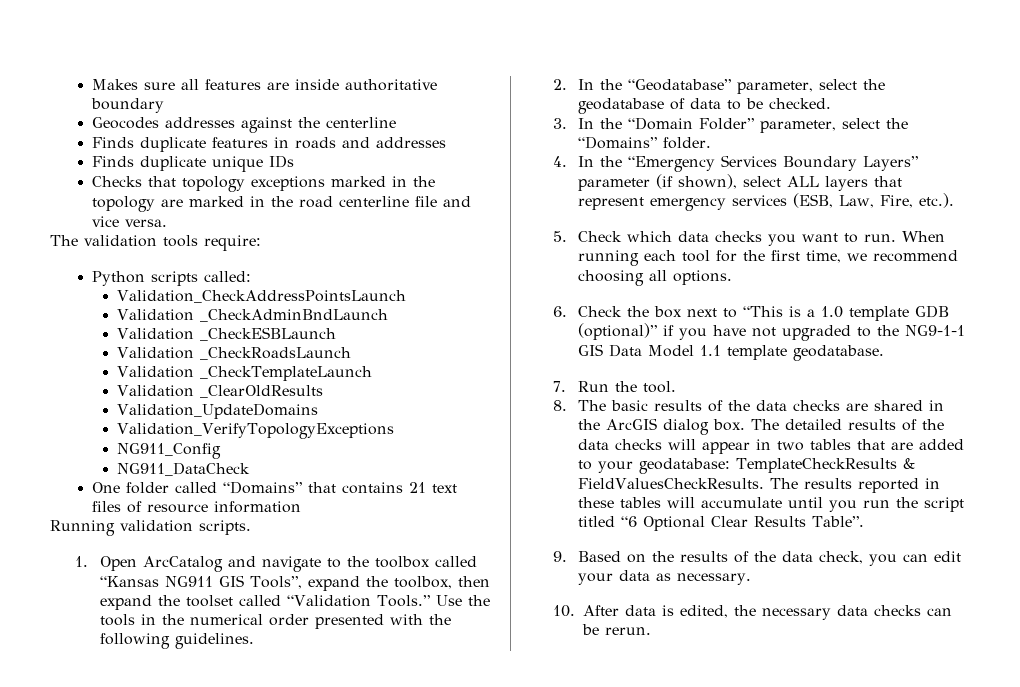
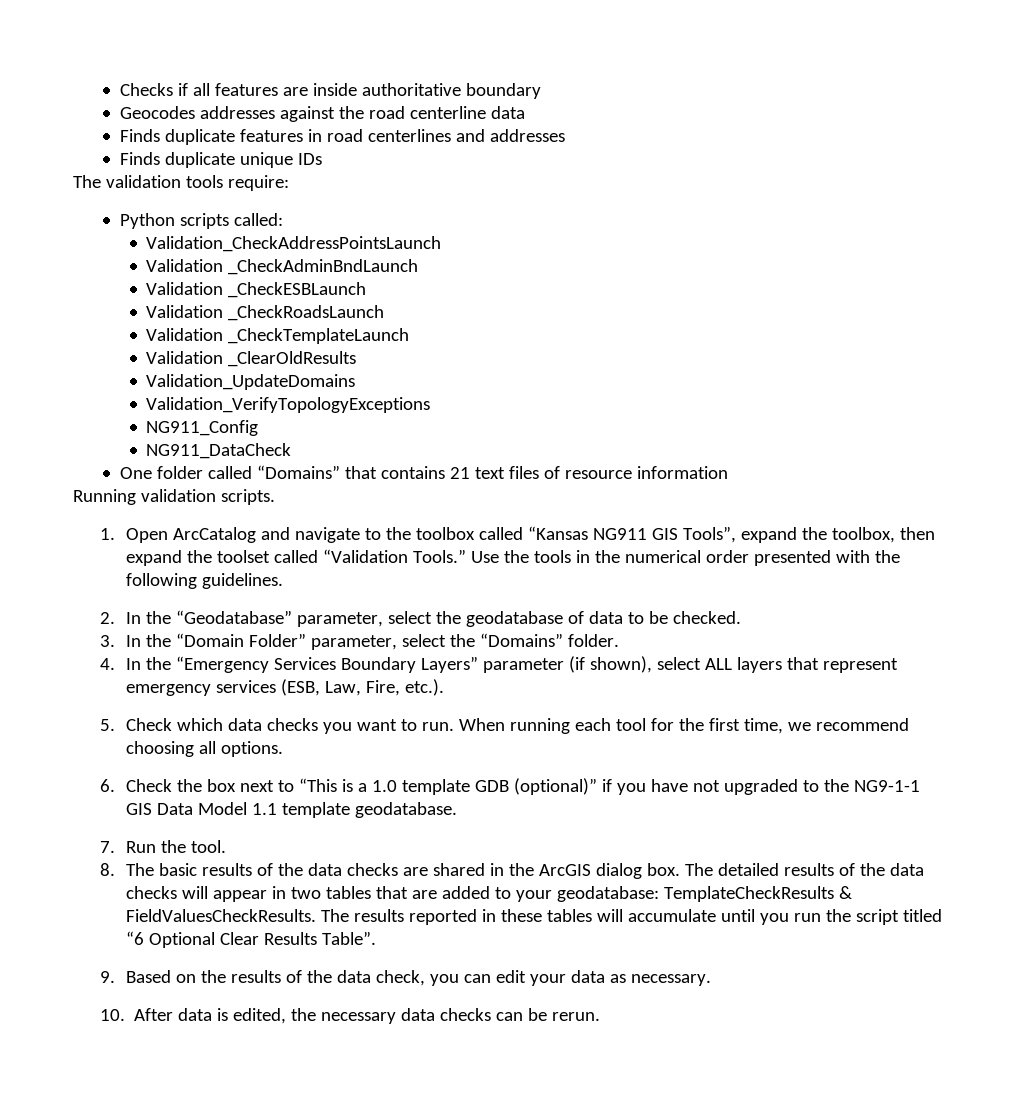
[92,79,176,90] Makes sure -> [119,83,188,96] Checks if
[326,117,397,128] centerline -> [368,106,525,119] road centerline data
[295,137,337,149] roads -> [326,129,451,142] road centerlines
[92,176,436,192] [92,196,472,212] [92,216,168,227] // Checks that topology exceptions marked in the topology are marked in the road centerline file and vice versa. -> (322, 159) none

